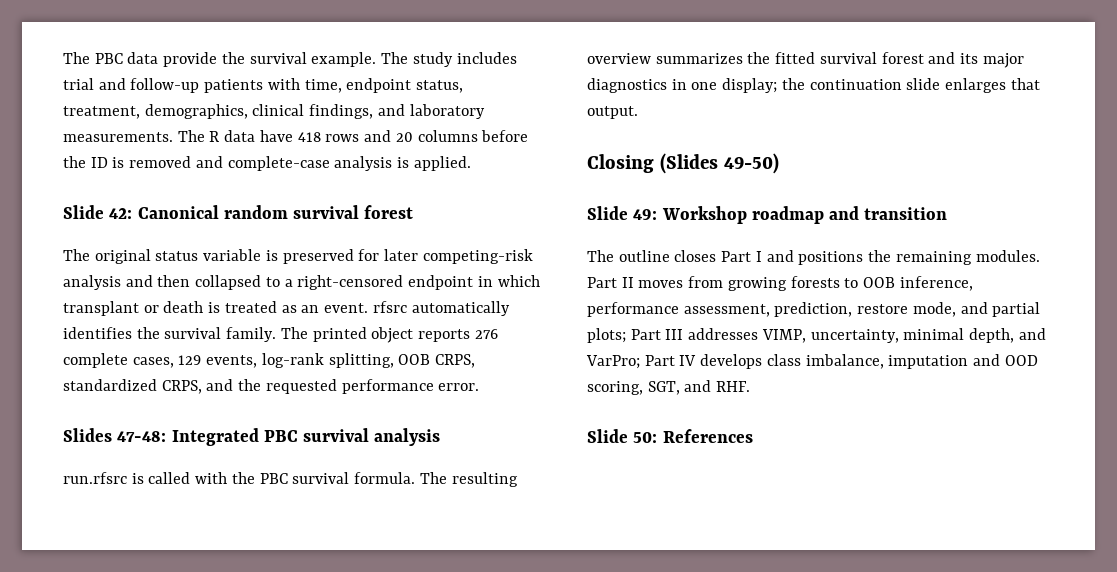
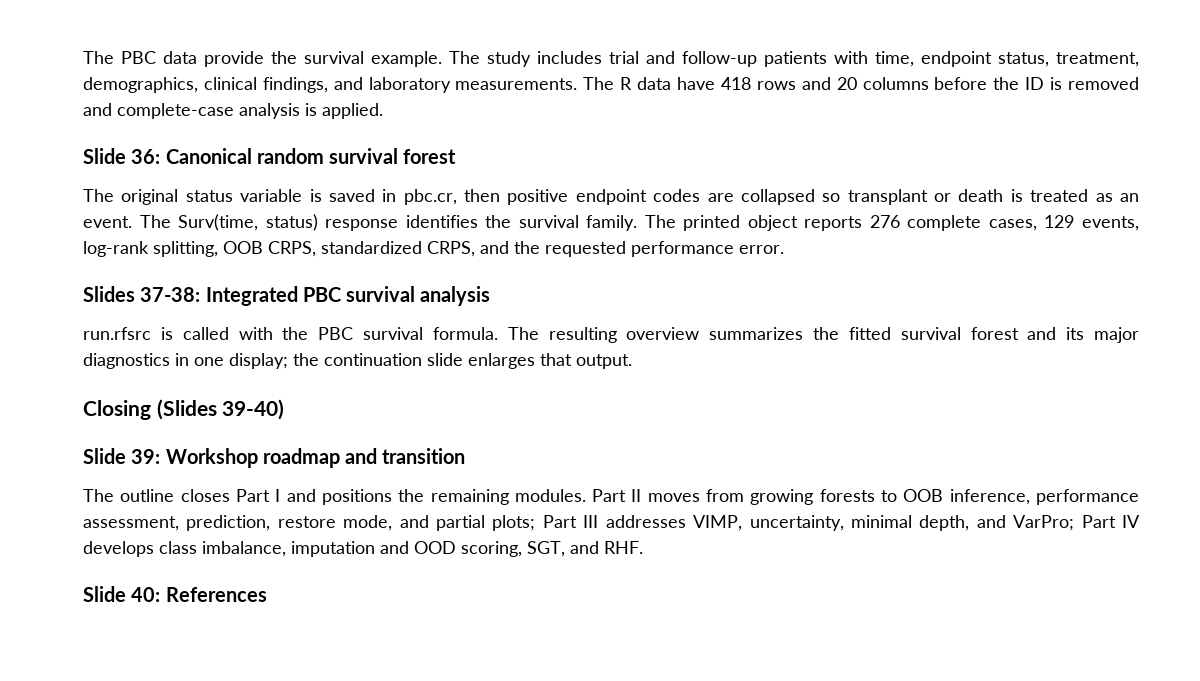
[109,208,133,219] 42: -> [131,149,161,164] 36:
[282,249,533,264] [63,275,540,290] preserved for later competing-risk analysis and then collapsed to a right-censored endpoint in which -> [328,189,841,205] saved in pbc.cr, then positive endpoint codes are collapsed so
[372,301,510,316] rfsrc automatically -> [139,214,399,231] The Surv(time, status) response
[117,431,167,442] 47-48: -> [140,287,201,302] 37-38:
[723,153,779,174] [587,206,658,220] 49-50) // Slide 49: -> [222,399,285,420] [83,448,161,464] 39-40) // Slide 39:
[633,432,658,443] 50: -> [131,587,161,602] 40:

